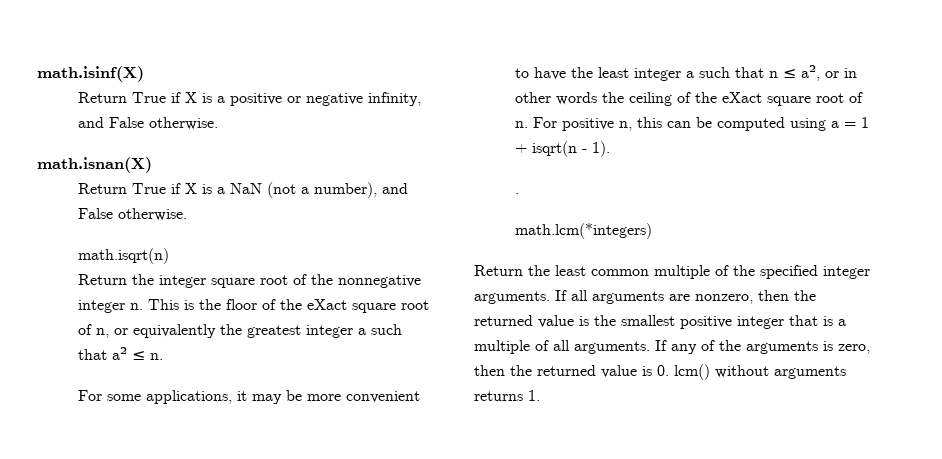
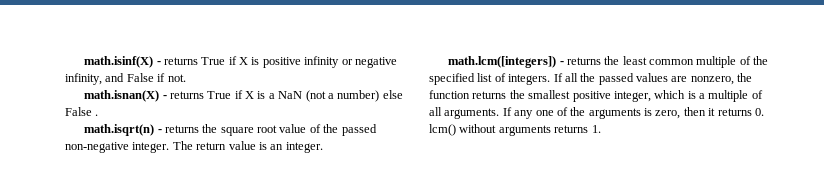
[77,92,282,106] // Return True if X is a positive -> [156,56,340,68] - returns True if X is positive infinity
[148,117,218,130] otherwise. -> [157,73,186,82] if not.
[77,183,127,194] // Return -> [162,91,204,99] - returns
[313,182,408,198] [77,208,187,221] [77,248,169,264] [77,274,421,288] [77,299,429,313] [77,324,402,338] [77,347,163,360] [77,390,420,404] [514,65,857,81] [514,92,863,106] [514,117,869,131] [514,141,610,157] [514,193,519,194] [514,223,652,239] [474,265,523,276] number), and False otherwise. // math.isqrt(n) // Return the integer square root of the nonnegative integer n. This is the floor of the eXact square root of n, or equivalently the greatest integer a such that a² ≤ n. // For some applications, it may be more convenient to have the least integer a such that n ≤ a², or in other words the ceiling of the eXact square root of n. For positive n, this can be computed using a = 1 + isqrt(n - 1). // . // math.lcm(*integers) // Return -> [337,90,403,102] [65,107,99,116] [84,124,377,136] [65,141,323,153] [448,56,601,68] number) else False . // math.isqrt(n) - returns the square root value of the passed non-negative integer. The return value is an integer. // math.lcm([integers]) - returns
[823,266,870,279] [474,290,816,304] [474,315,589,328] integer arguments. If all arguments are nonzero, then the returned value is -> [477,73,753,85] [429,90,507,99] list of integers. If all the passed values are nonzero, the function returns
[737,315,818,329] integer that -> [613,90,686,102] integer, which
(697, 349) none -> [535,110,554,116] one
[510,365,652,378] the returned value is -> [708,108,752,116] it returns

